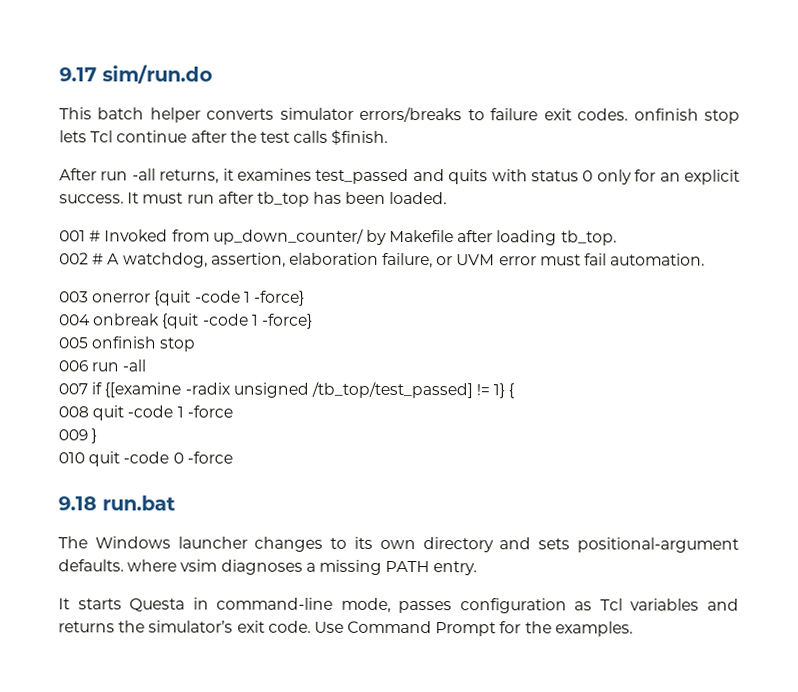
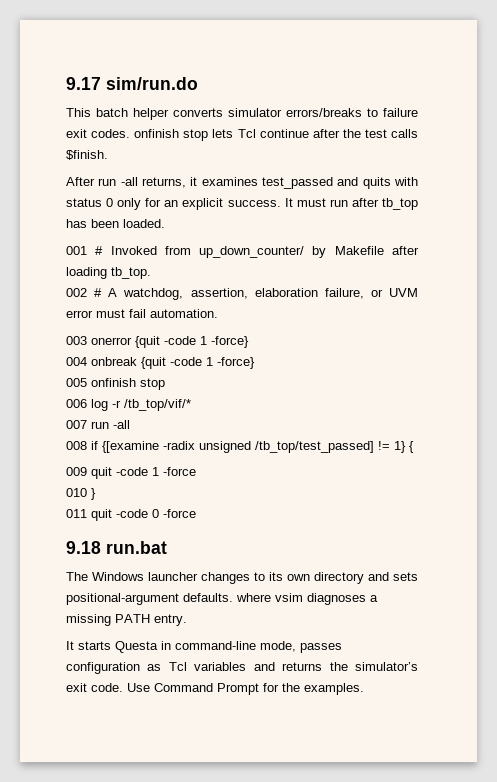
(88, 366) none -> [91,399,191,411] [66,420,87,429] log -r /tb_top/vif/* // 007
[58,383,88,395] 007 -> [66,441,87,450] 008
[58,406,89,418] 008 -> [66,467,87,476] 009
[58,429,88,441] 009 -> [66,488,87,497] 010
[58,452,85,464] 010 -> [66,509,87,518] 011

